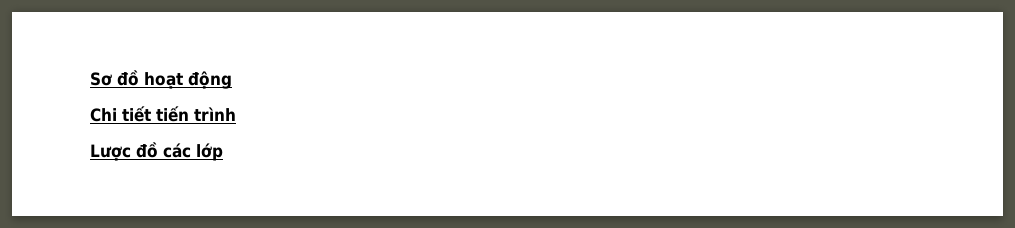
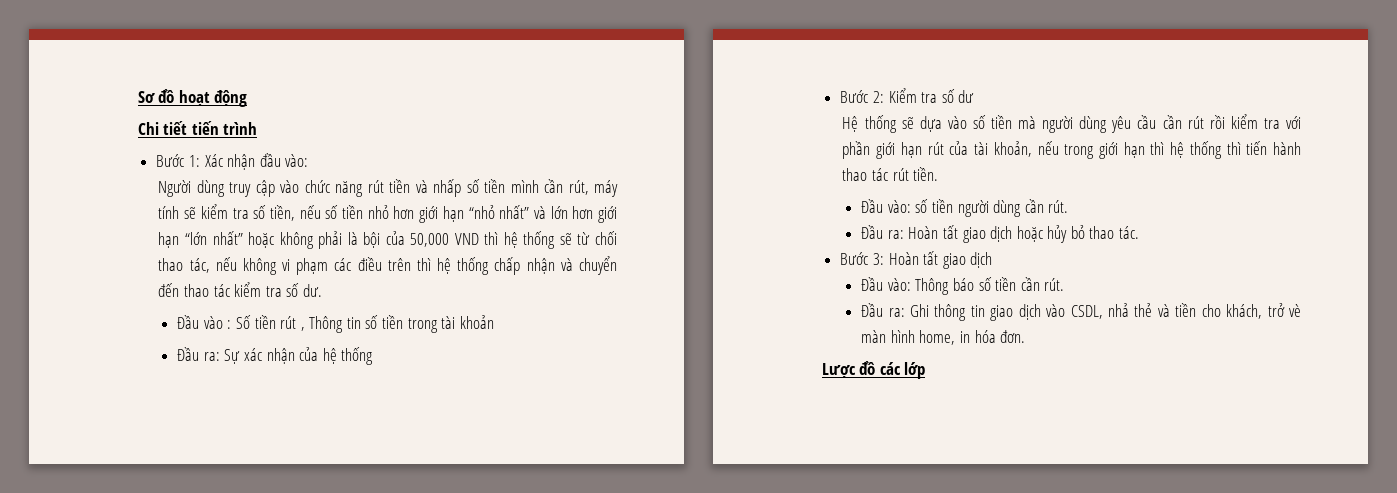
(236, 114) none -> [156,153,309,170] [158,179,619,197] [158,204,618,223] [158,231,618,249] [158,256,617,275] [158,282,322,297] [177,315,494,333] [177,347,374,365] [840,88,975,103] [842,114,1301,133] [842,141,1302,159] [842,167,939,181] [861,199,1069,217] [861,225,1140,243] [840,251,993,269] [861,277,1065,295] [861,303,1302,321] [861,330,1026,345] // Bước 1: Xác nhận đầu vào: // Người dùng truy cập vào chức năng rút tiền và nhấp số tiền mình cần rút, máy tính sẽ kiểm tra số tiền, nếu số tiền nhỏ hơn giới hạn “nhỏ nhất” và lớn hơn giới hạn “lớn nhất” hoặc không phải là bội của 50,000 VND thì hệ thống sẽ từ chối thao tác, nếu không vi phạm các điều trên thì hệ thống chấp nhận và chuyển đến thao tác kiểm tra số dư. // Đầu vào : Số tiền rút , Thông tin số tiền trong tài khoản // Đầu ra: Sự xác nhận của hệ thống // Bước 2: Kiểm tra số dư // Hệ thống sẽ dựa vào số tiền mà người dùng yêu cầu cần rút rồi kiểm tra với phần giới hạn rút của tài khoản, nếu trong giới hạn thì hệ thống thì tiến hành thao tác rút tiền. // Đầu vào: số tiền người dùng cần rút. // Đầu ra: Hoàn tất giao dịch hoặc hủy bỏ thao tác. // Bước 3: Hoàn tất giao dịch // Đầu vào: Thông báo số tiền cần rút. // Đầu ra: Ghi thông tin giao dịch vào CSDL, nhả thẻ và tiền cho khách, trở vè màn hình home, in hóa đơn.

